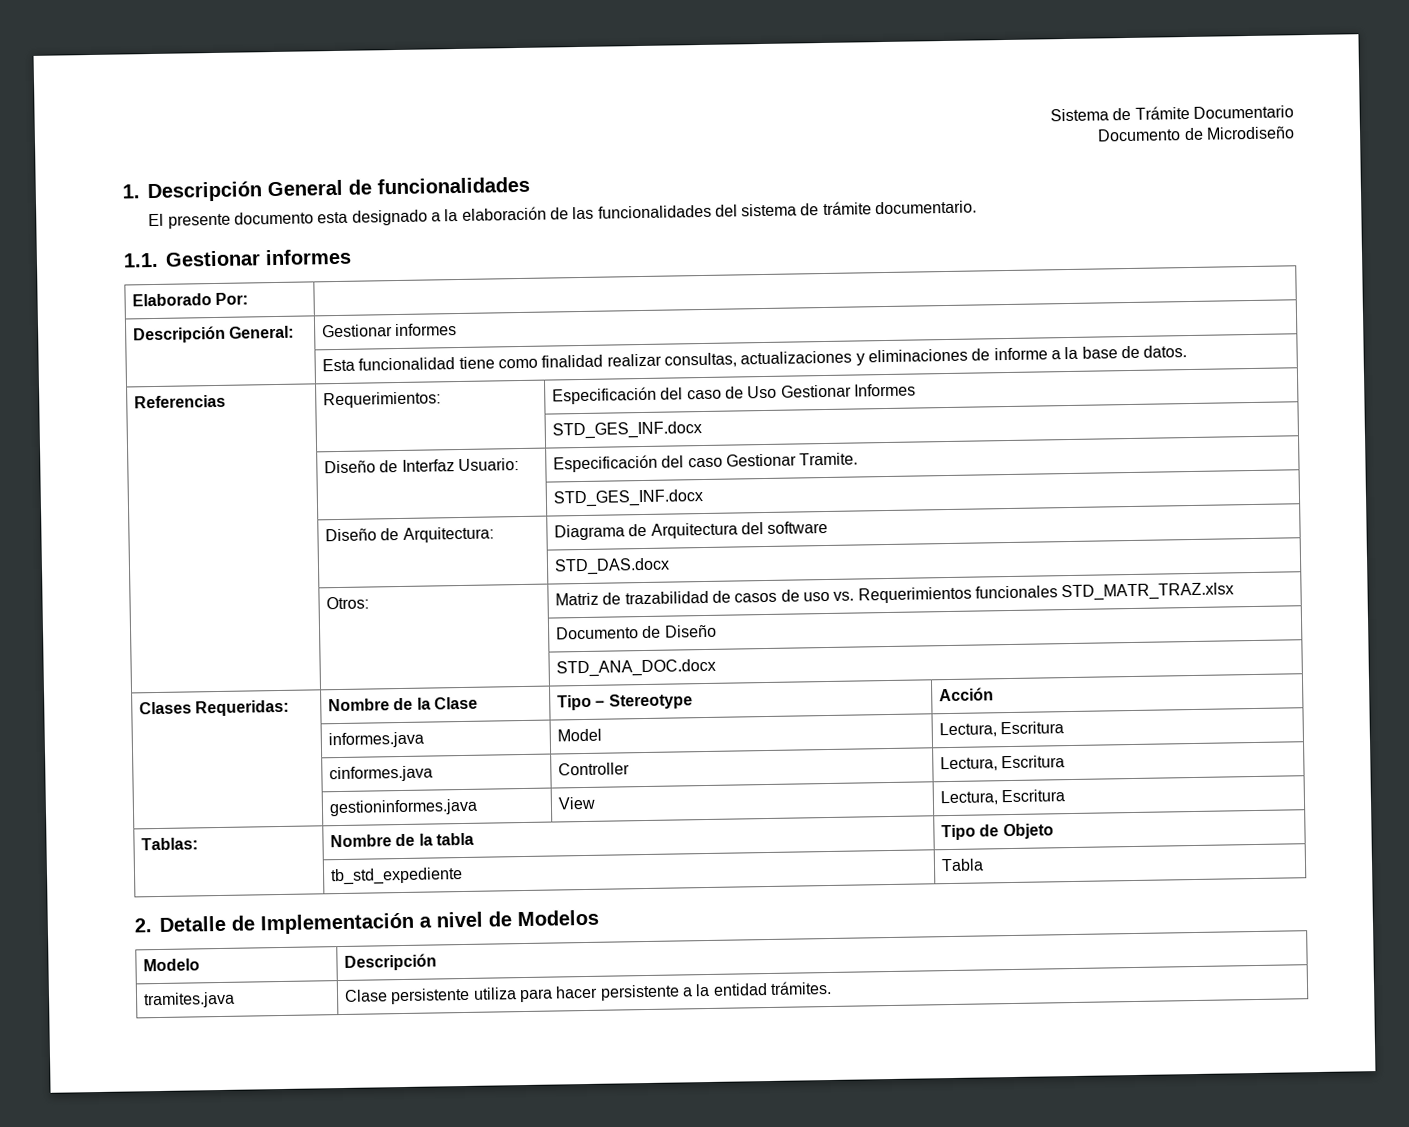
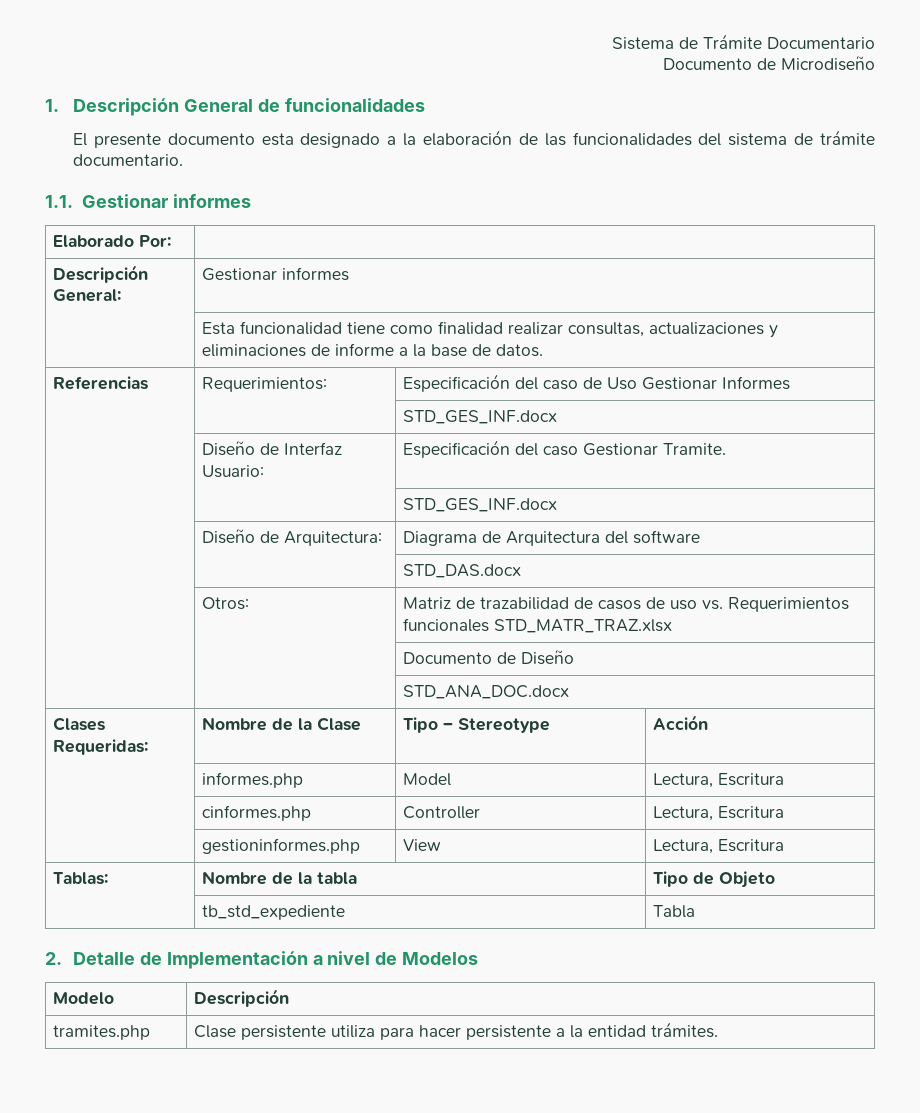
[328,731,425,749] informes.java -> [201,772,303,788] informes.php
[329,765,434,783] cinformes.java -> [201,805,311,821] cinformes.php
[329,798,479,817] gestioninformes.java -> [201,838,360,854] gestioninformes.php
[143,991,236,1009] tramites.java -> [52,1025,150,1040] tramites.php

